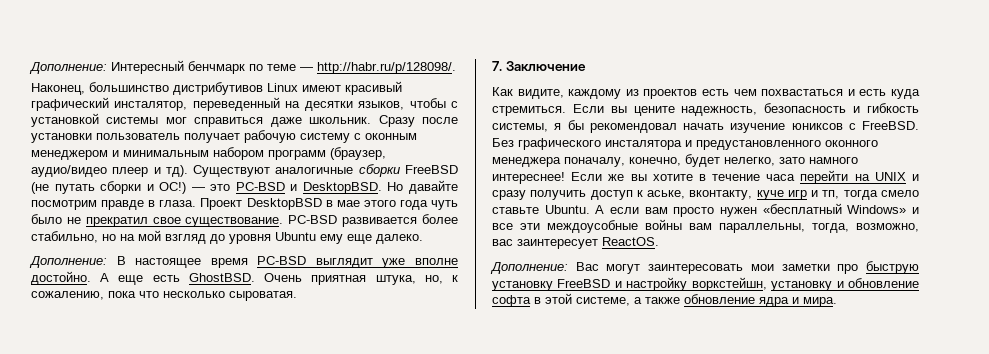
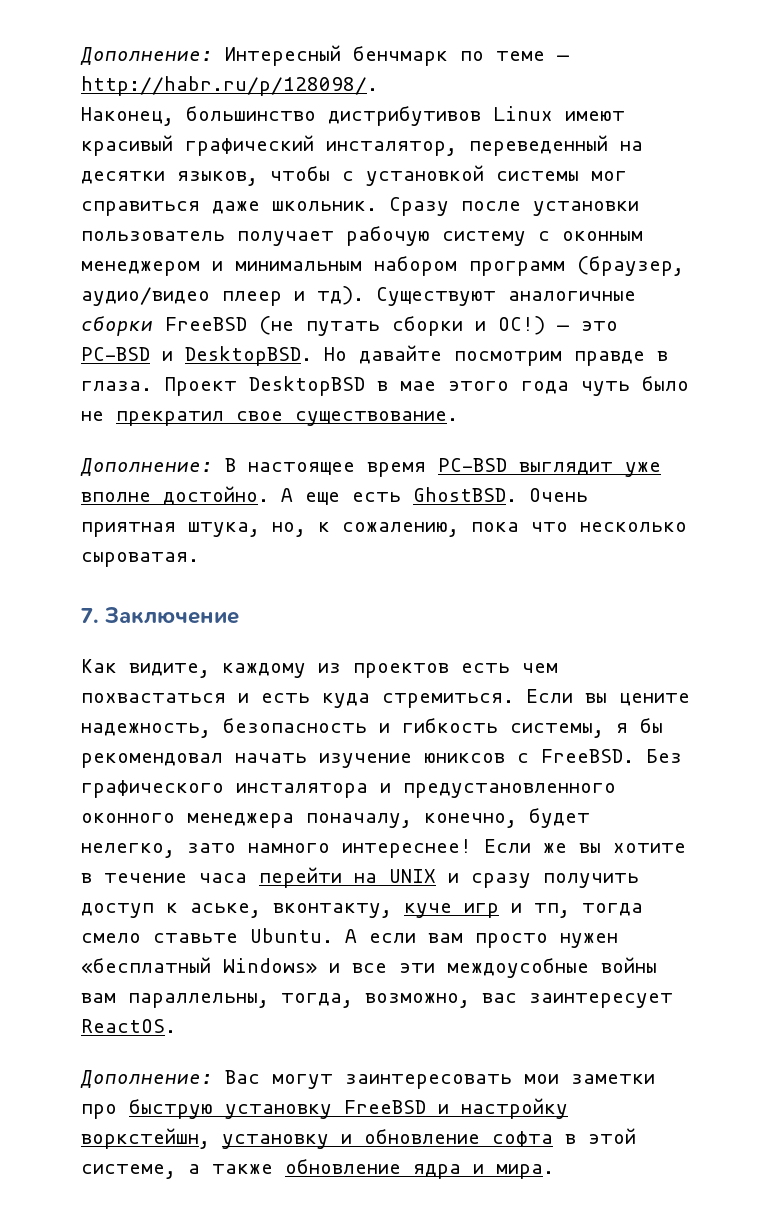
[288,214,458,227] [31,230,423,244] PC-BSD развивается более стабильно, но на мой взгляд до уровня Ubuntu ему еще далеко. -> (458, 418) none

